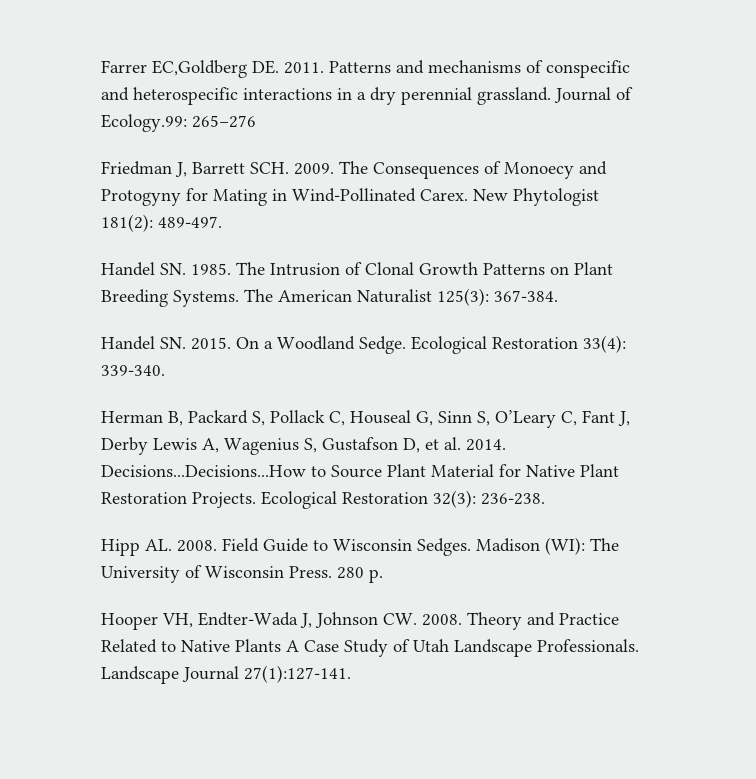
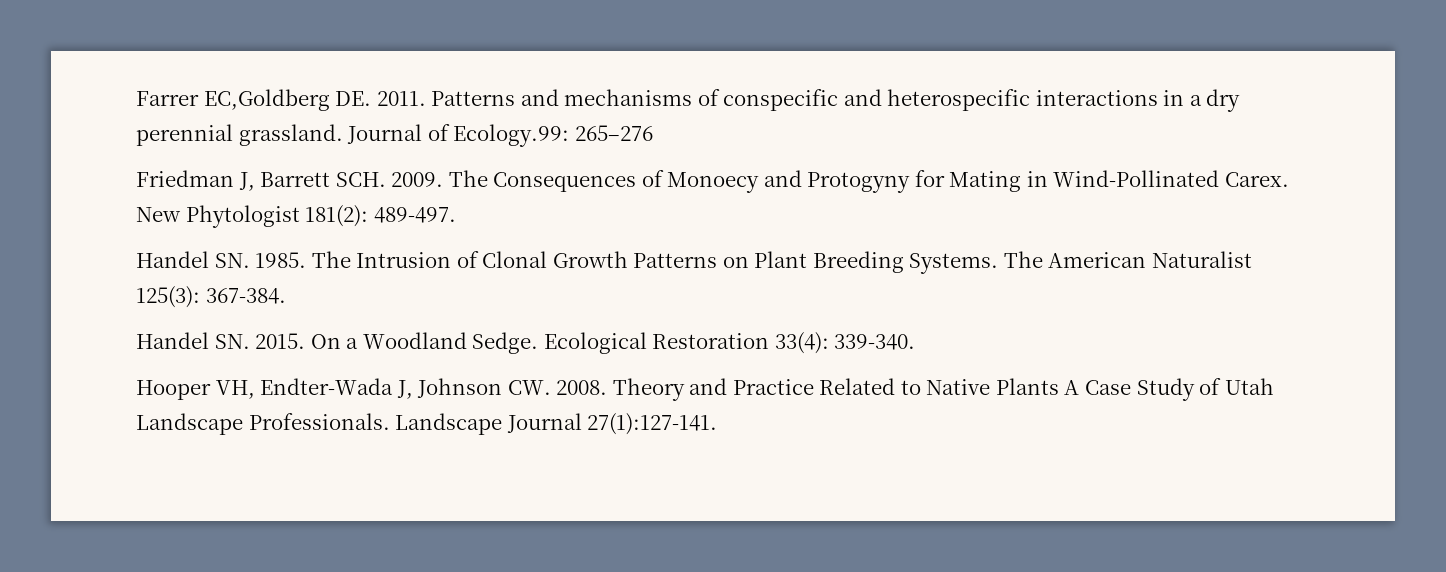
[101,410,630,428] [101,437,506,455] [101,464,619,478] [101,490,545,509] [101,537,619,556] [101,565,383,583] // Herman B, Packard S, Pollack C, Houseal G, Sinn S, O’Leary C, Fant J, Derby Lewis A, Wagenius S, Gustafson D, et al. 2014. Decisions...Decisions...How to Source Plant Material for Native Plant Restoration Projects. Ecological Restoration 32(3): 236-238. // Hipp AL. 2008. Field Guide to Wisconsin Sedges. Madison (WI): The University of Wisconsin Press. 280 p. -> (916, 342) none

